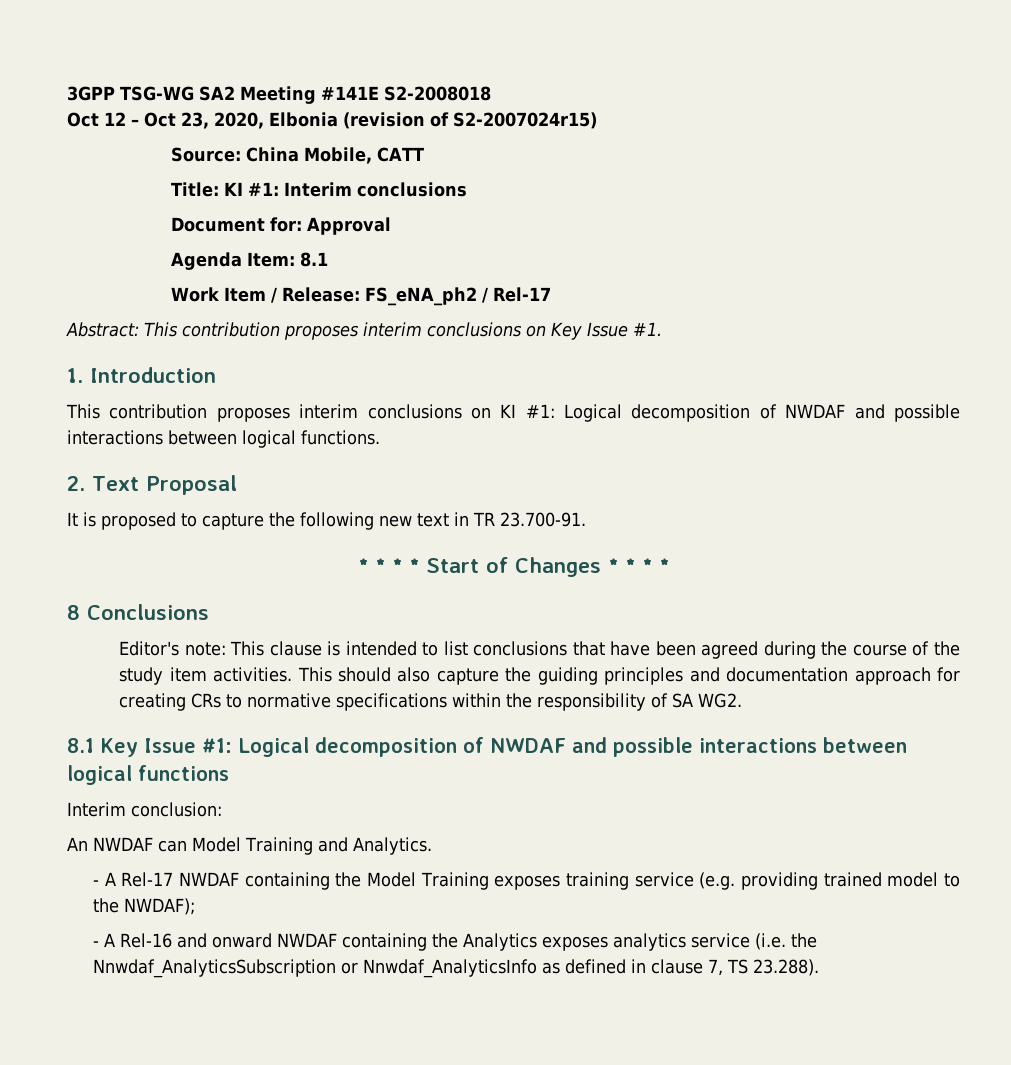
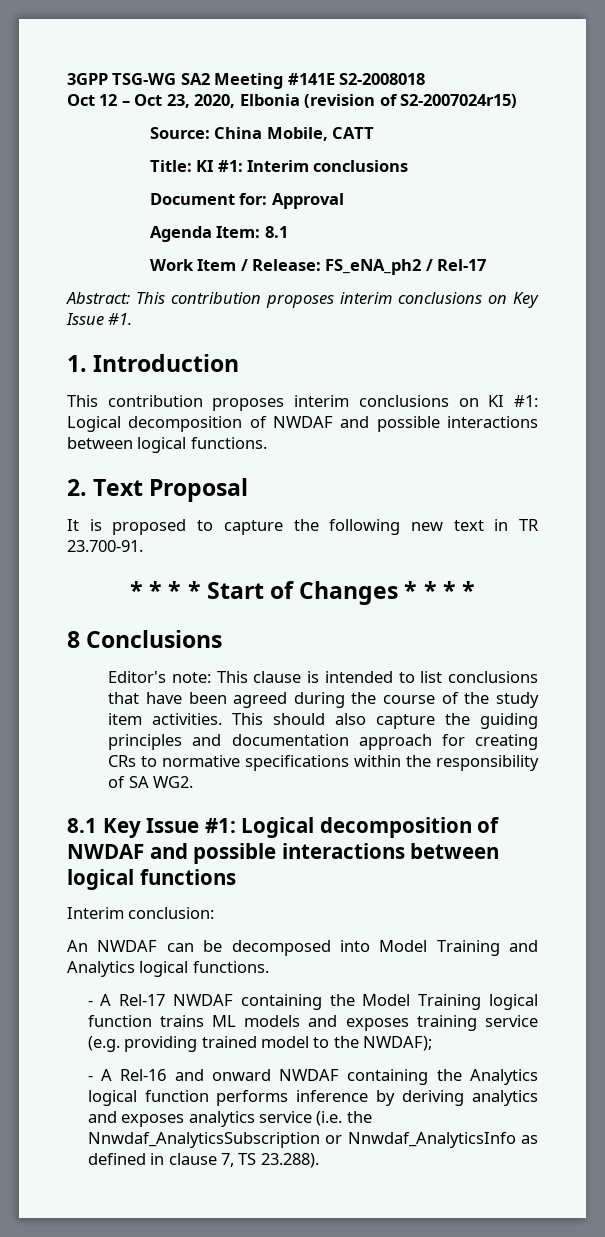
[192,837,432,855] Model Training and Analytics. -> [203,940,538,956] [67,961,269,977] be decomposed into Model Training and Analytics logical functions.
(489, 881) none -> [489,994,538,1010] [87,1015,338,1027] logical function trains ML models and
(538, 942) none -> [87,1090,538,1106] [87,1111,117,1123] logical function performs inference by deriving analytics and

